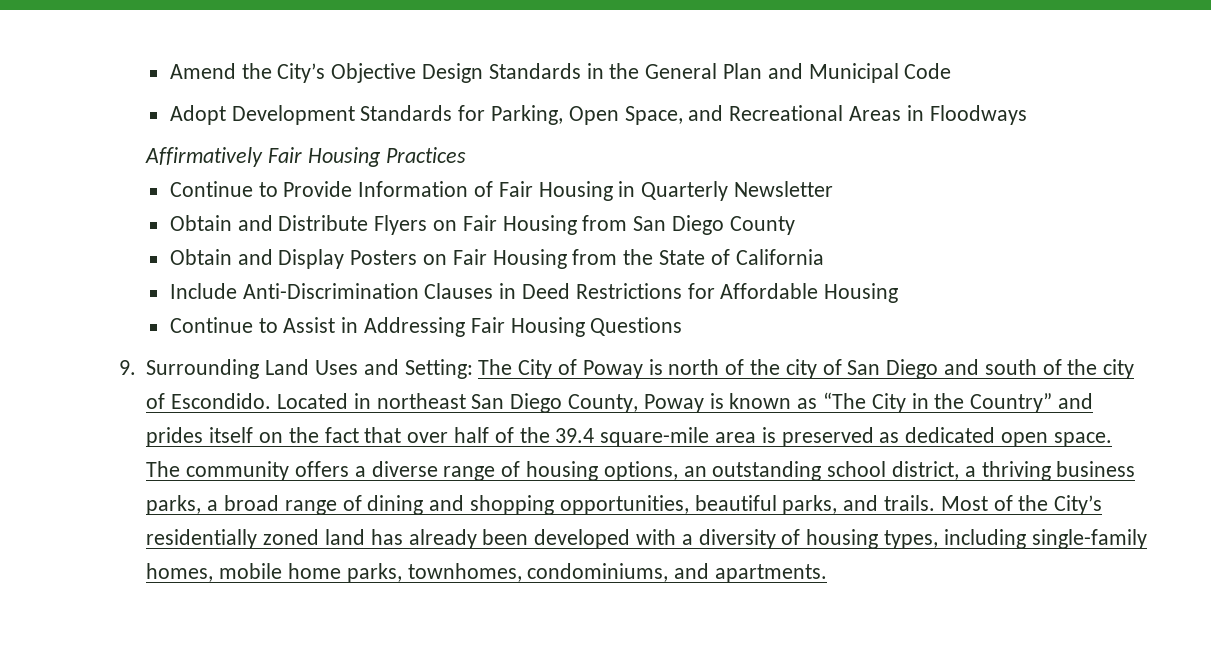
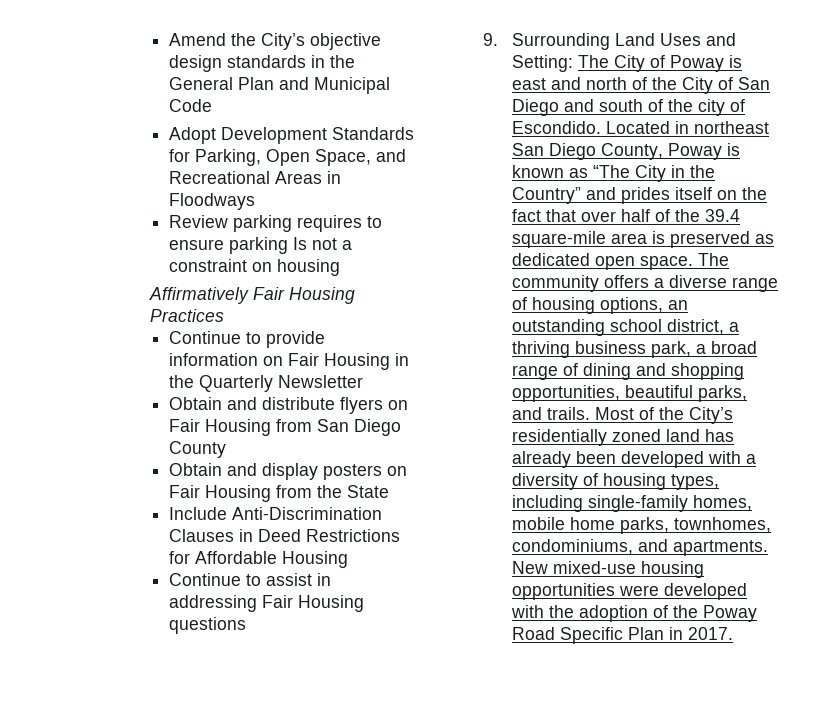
[331,63,581,83] Objective Design Standards -> [310,33,382,50] [169,55,307,72] objective design standards
(1027, 115) none -> [169,215,383,232] [169,237,353,254] [169,259,341,276] // Review parking requires to ensure parking Is not a constraint on housing
[283,181,493,197] Provide Information of -> [266,331,326,348] [169,353,284,366] provide information on
(636, 189) none -> [169,375,195,388] the
[278,215,428,235] Distribute Flyers -> [262,397,384,414] distribute flyers
[278,249,418,269] Display Posters -> [262,463,383,480] display posters
[710,249,824,265] of California -> (390, 491) none
[283,317,683,337] Assist in Addressing Fair Housing Questions -> [266,573,332,586] [169,595,365,612] [169,617,247,634] assist in addressing Fair Housing questions
(663, 367) none -> [511,77,581,90] east and
[785,359,817,379] city -> [681,77,713,94] City
[146,495,202,515] parks, -> [650,341,691,358] park,
(827, 573) none -> [511,561,704,578] [511,583,747,600] [510,605,757,622] [511,627,733,644] New mixed-use housing opportunities were developed with the adoption of the Poway Road Specific Plan in 2017.

